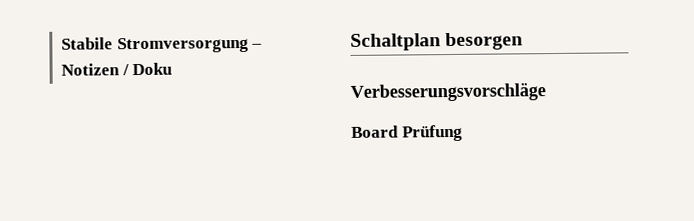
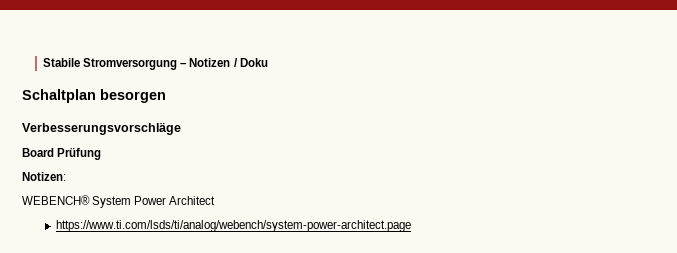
(463, 133) none -> [22,172,66,181] [22,195,216,208] [55,220,411,232] // Notizen: // WEBENCH® System Power Architect // https://www.ti.com/lsds/ti/analog/webench/system-power-architect.page

